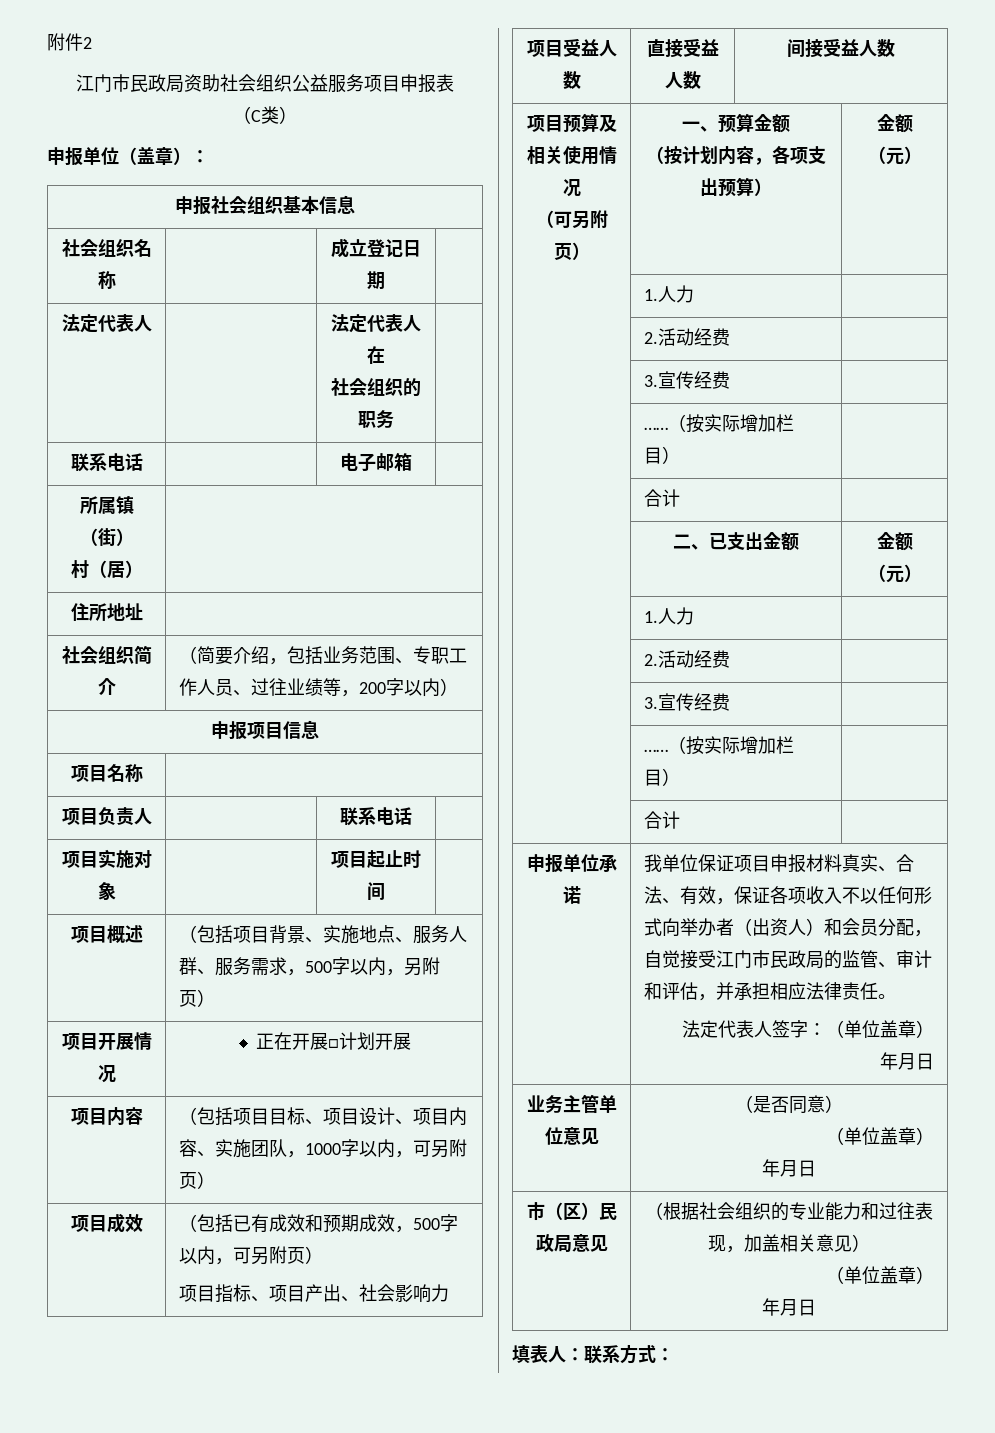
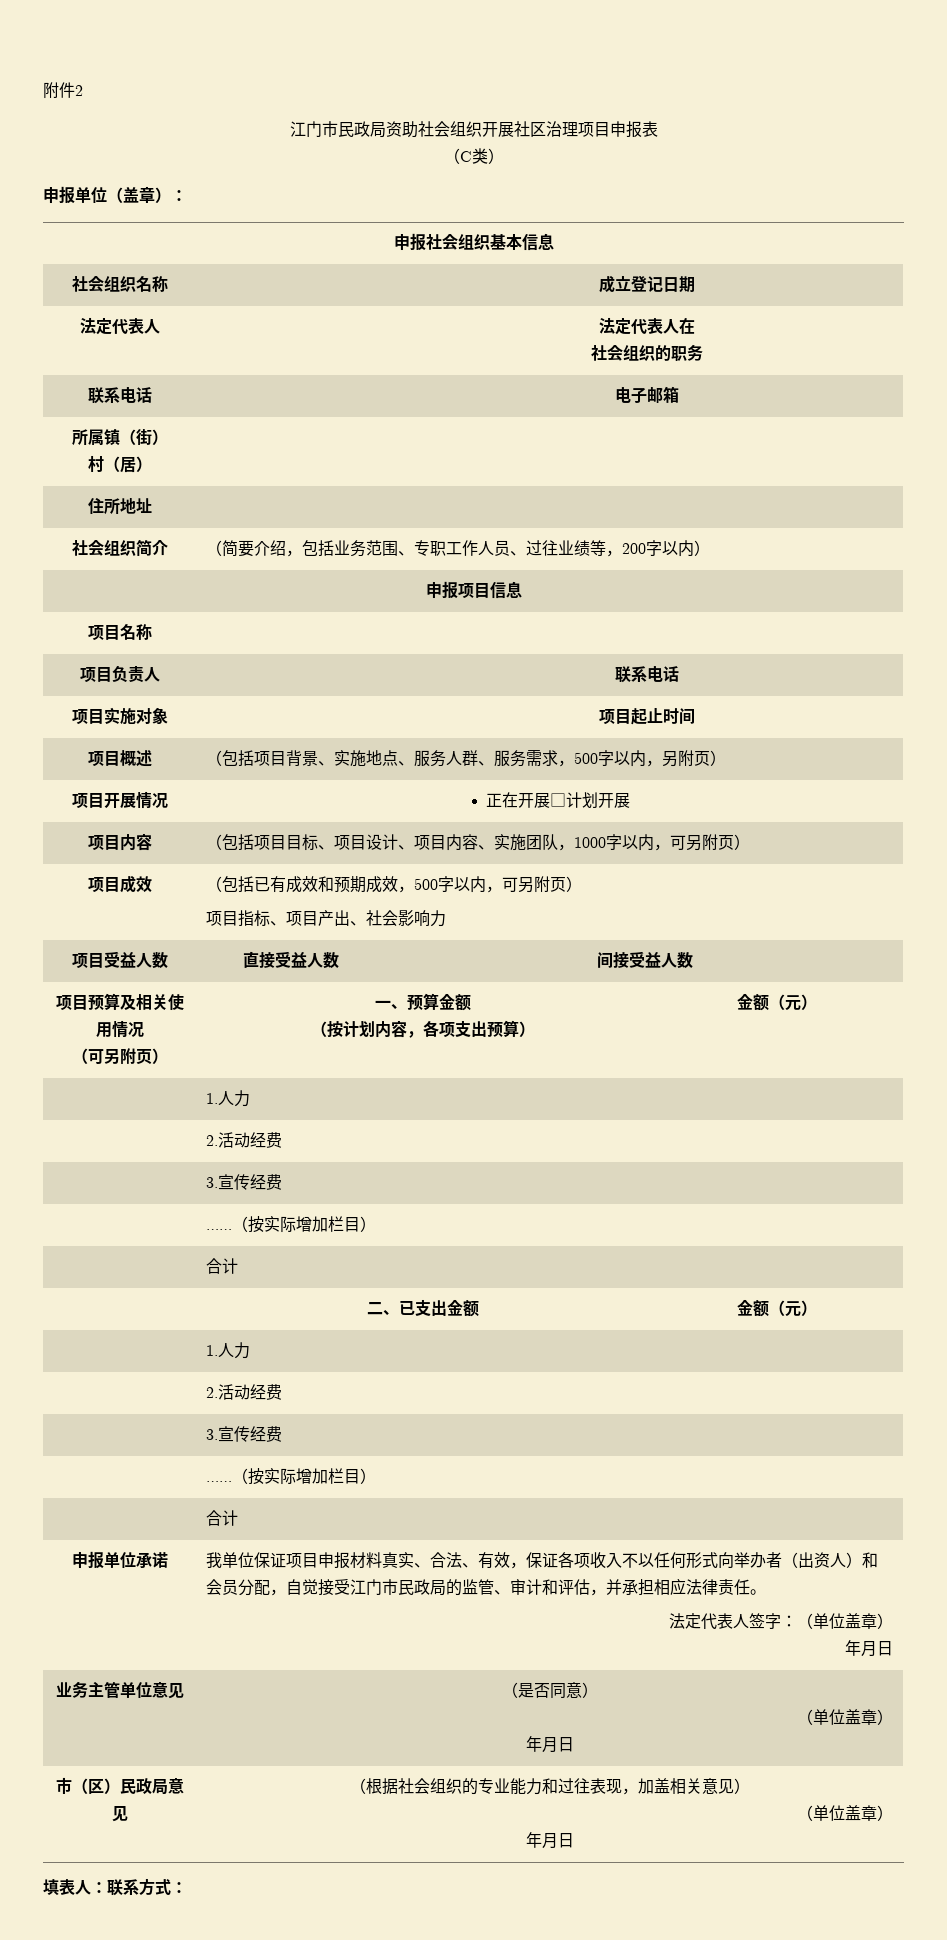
[292,74,364,93] 公益服务 -> [481,121,578,137] 开展社区治理

